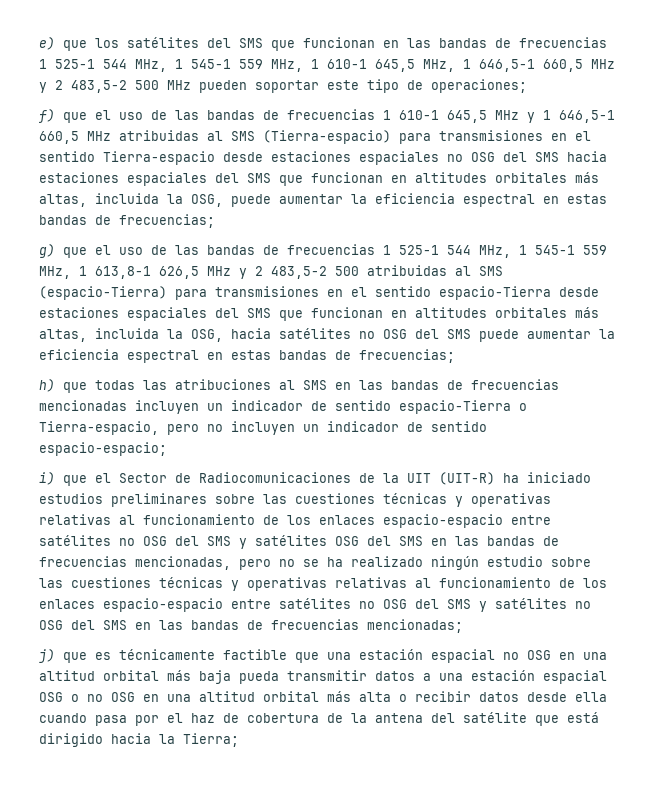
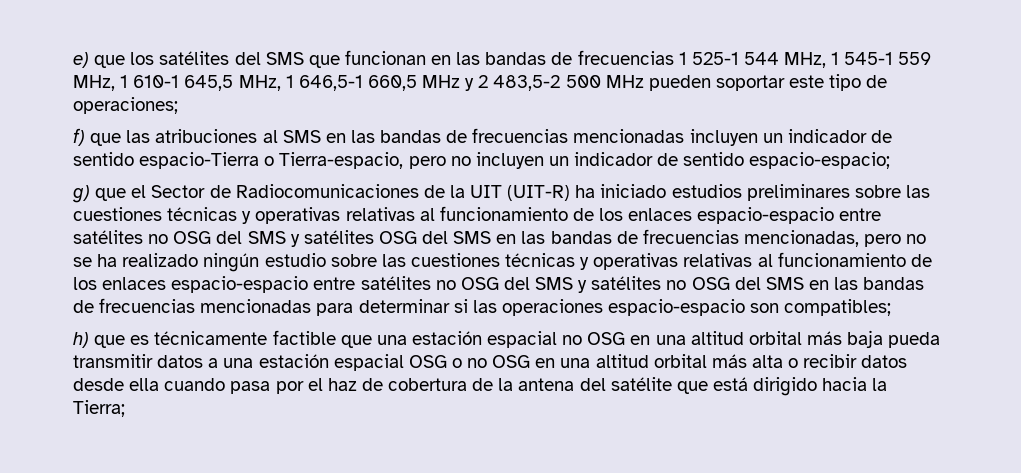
[95,109,615,123] [39,130,591,144] [39,151,607,165] [39,172,599,186] [39,193,607,207] [39,214,215,228] [39,244,607,258] [39,265,503,279] [39,286,599,300] [39,307,599,321] [39,328,615,342] [39,349,455,363] [39,379,135,393] el uso de las bandas de frecuencias 1 610-1 645,5 MHz y 1 646,5-1 660,5 MHz atribuidas al SMS (Tierra-espacio) para transmisiones en el sentido Tierra-espacio desde estaciones espaciales no OSG del SMS hacia estaciones espaciales del SMS que funcionan en altitudes orbitales más altas, incluida la OSG, puede aumentar la eficiencia espectral en estas bandas de frecuencias; // g) que el uso de las bandas de frecuencias 1 525-1 544 MHz, 1 545-1 559 MHz, 1 613,8-1 626,5 MHz y 2 483,5-2 500 atribuidas al SMS (espacio-Tierra) para transmisiones en el sentido espacio-Tierra desde estaciones espaciales del SMS que funcionan en altitudes orbitales más altas, incluida la OSG, hacia satélites no OSG del SMS puede aumentar la eficiencia espectral en estas bandas de frecuencias; // h) que todas -> (122, 139) none
[39,472,55,485] i) -> [72,185,90,203] g)
[367,619,463,633] [39,649,55,663] mencionadas; // j) -> [200,299,892,316] [73,332,89,348] mencionadas para determinar si las operaciones espacio-espacio son compatibles; // h)

